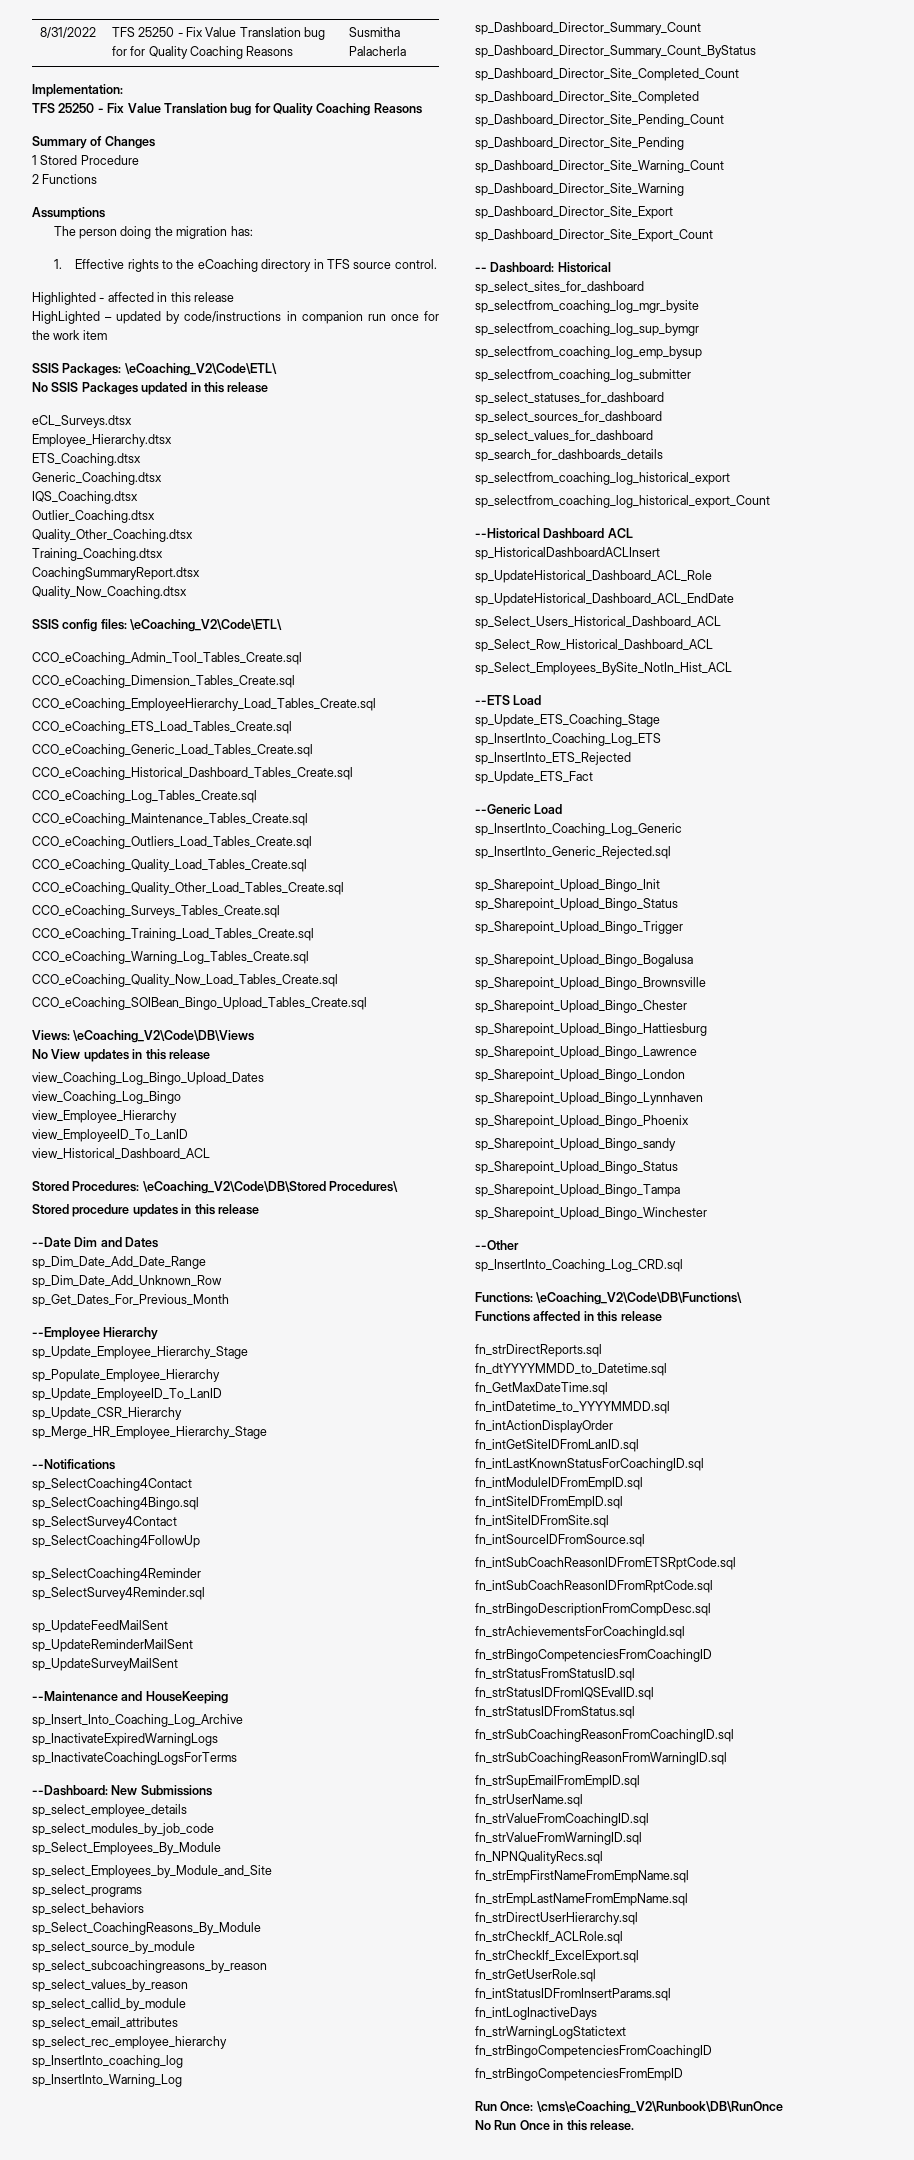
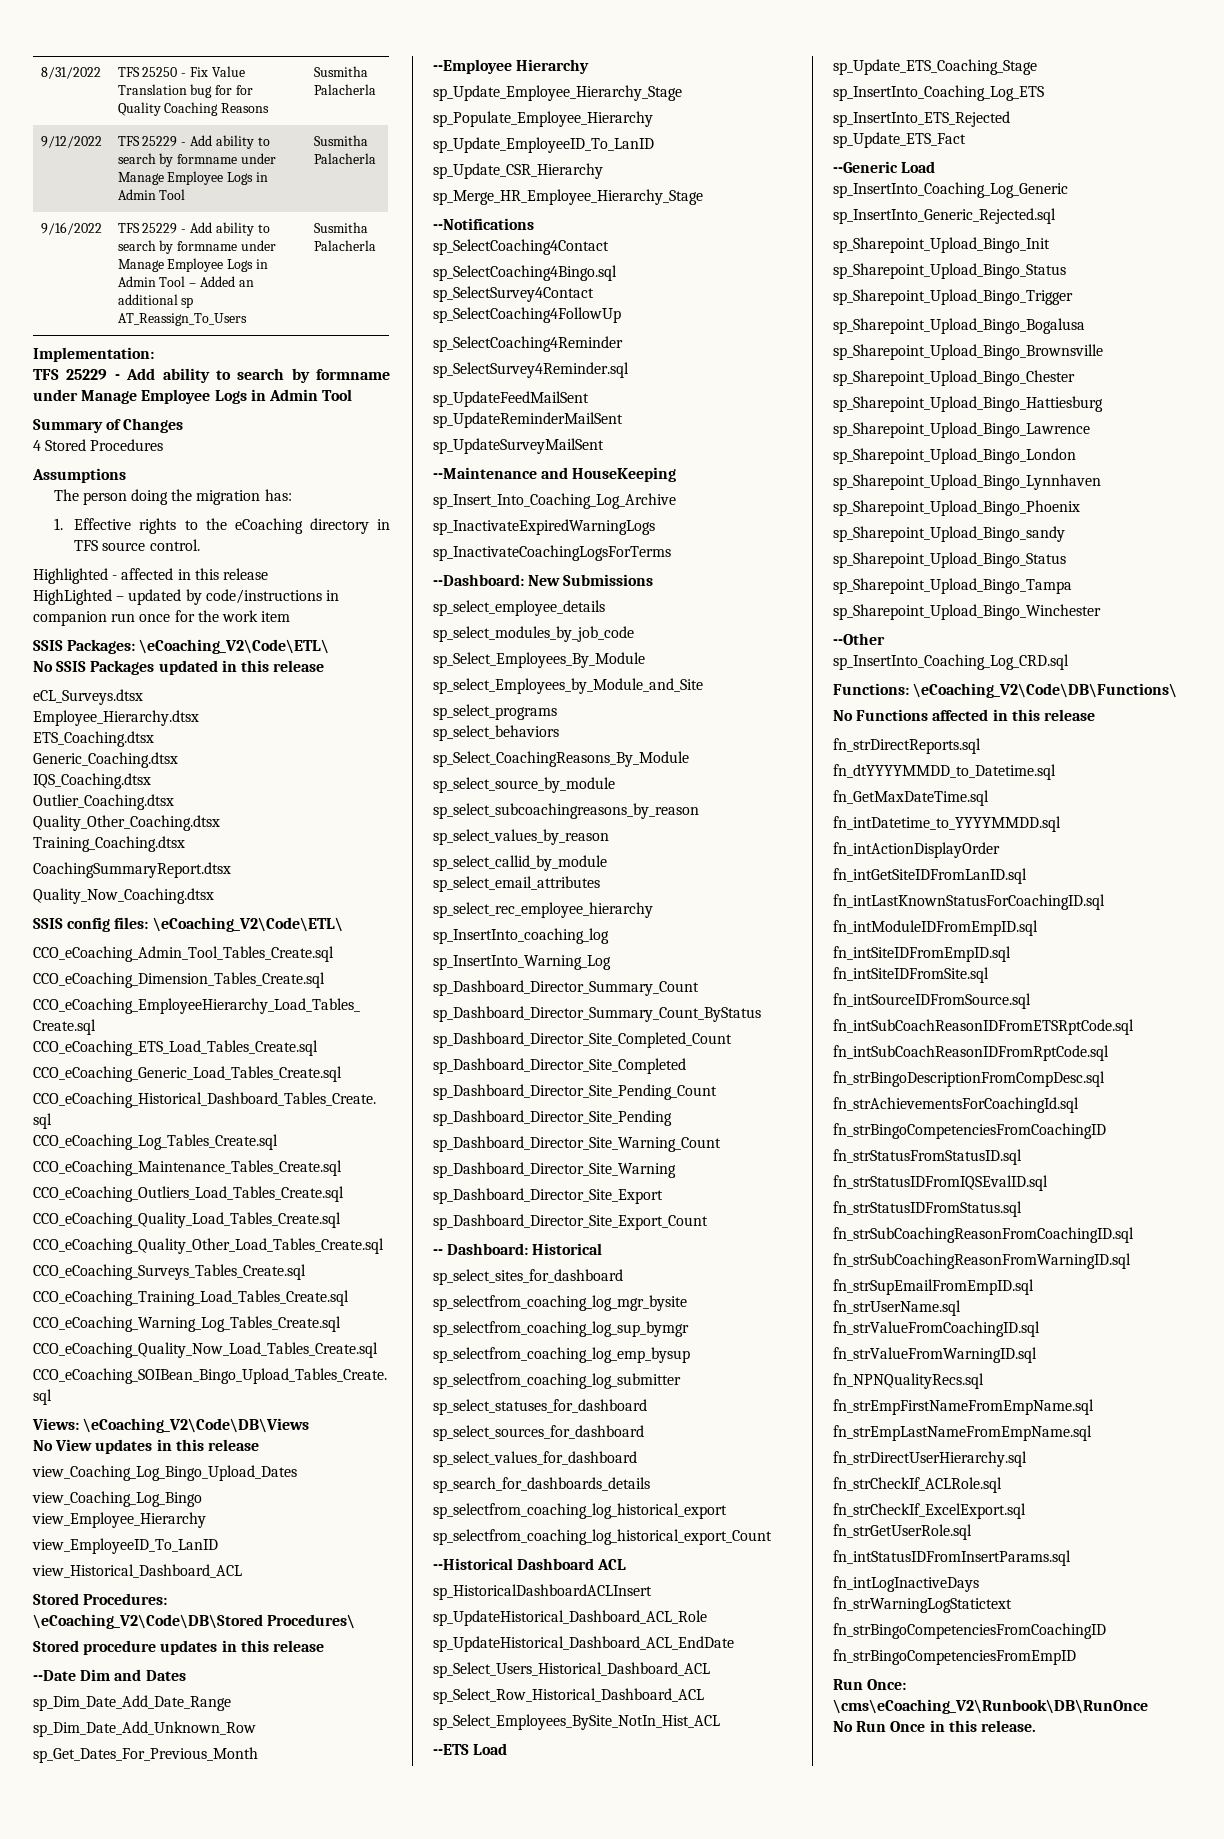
[32,84,123,97] [32,103,422,116] [32,136,155,149] [32,155,139,165] [32,174,98,184] // Implementation: // TFS 25250 - Fix Value Translation bug for Quality Coaching Reasons // Summary of Changes // 1 Stored Procedure // 2 Functions -> [40,136,102,148] [117,135,270,149] [117,153,277,167] [117,171,269,185] [117,189,186,200] [313,135,368,146] [313,153,376,164] [40,222,102,235] [117,222,270,236] [117,240,277,254] [117,258,269,272] [117,276,254,287] [117,294,194,308] [117,313,247,326] [313,222,368,233] [313,240,376,251] [33,347,154,362] [33,368,390,383] [33,389,353,404] [33,418,184,433] [33,439,164,451] // 9/12/2022 | TFS 25229 - Add ability to search by formname under Manage Employee Logs in Admin Tool | Susmitha Palacherla // 9/16/2022 | TFS 25229 - Add ability to search by formname under Manage Employee Logs in Admin Tool – Added an additional sp AT_Reassign_To_Users | Susmitha Palacherla // Implementation: // TFS 25229 - Add ability to search by formname under Manage Employee Logs in Admin Tool // Summary of Changes // 4 Stored Procedures
(743, 1298) none -> [833,710,853,721] No

